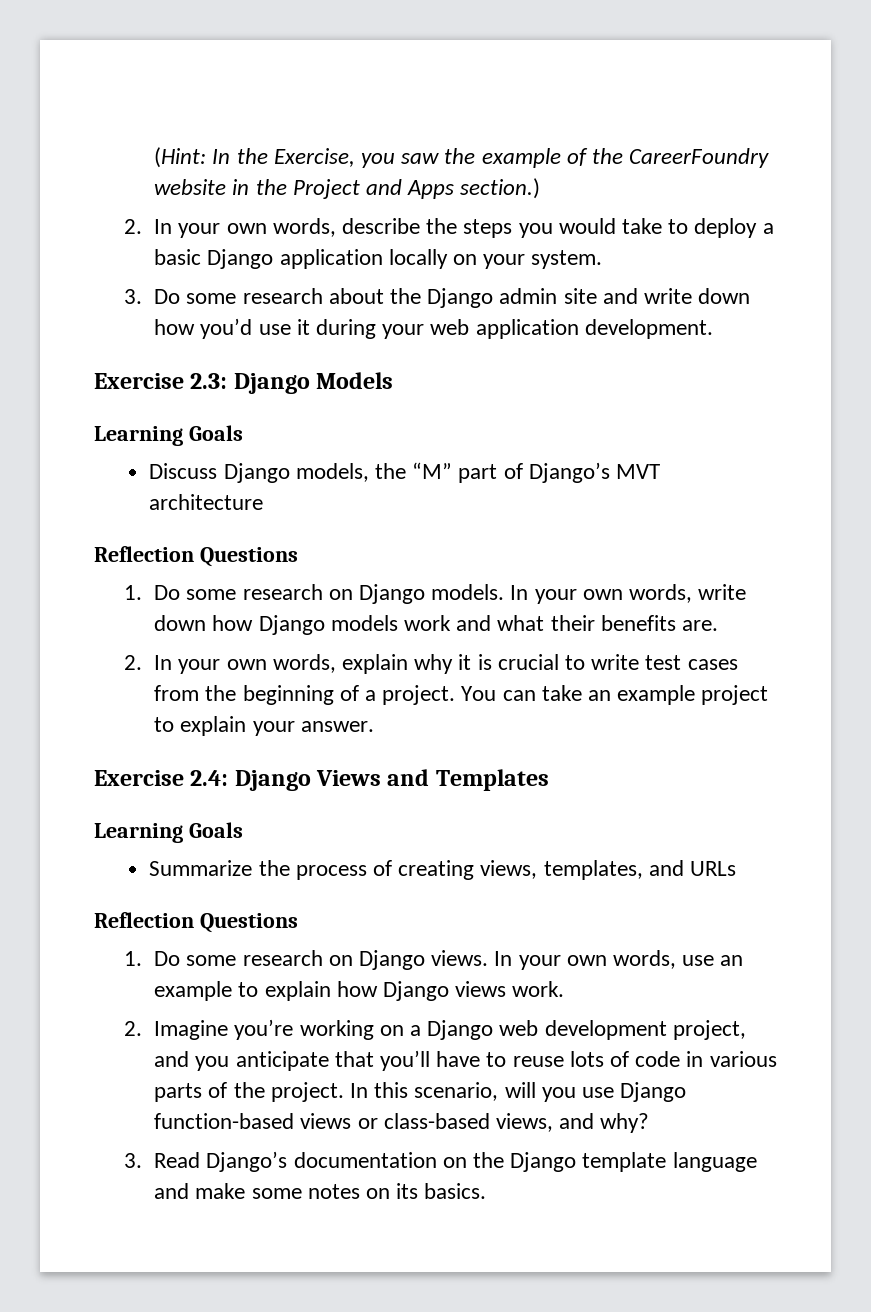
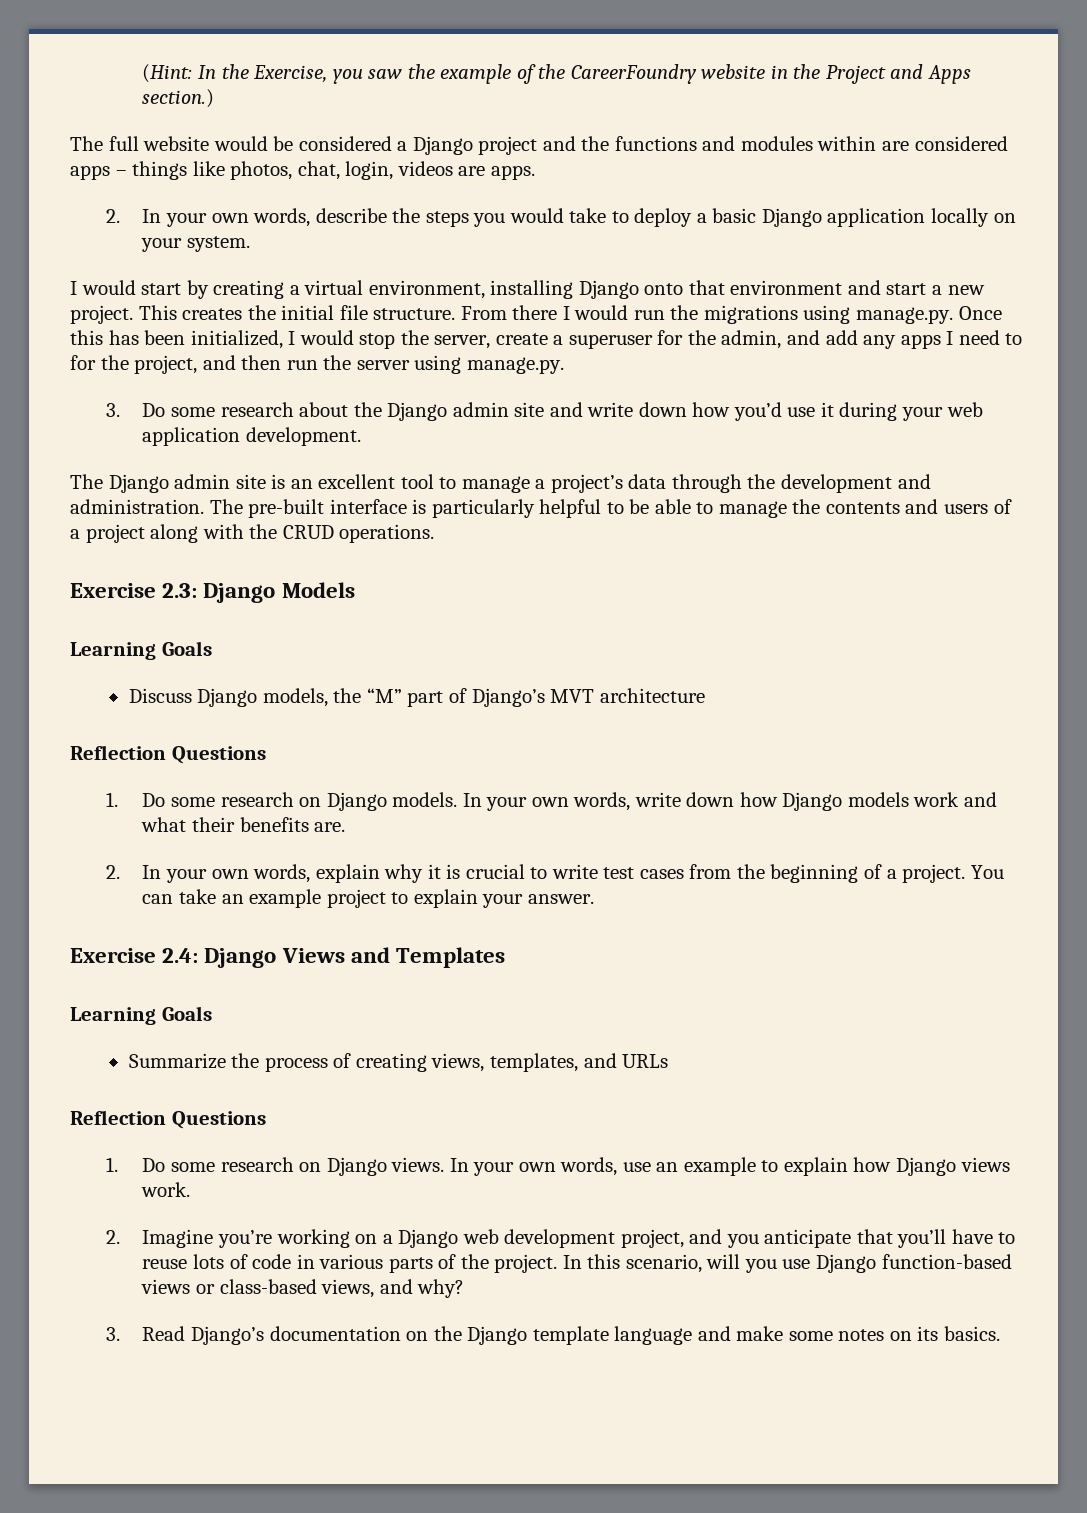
(541, 188) none -> [70,136,1008,155] [70,161,535,180] // The full website would be considered a Django project and the functions and modules within are considered apps – things like photos, chat, login, videos are apps.
(603, 259) none -> [70,280,985,299] [70,305,1002,324] [70,330,1023,349] [70,355,564,374] // I would start by creating a virtual environment, installing Django onto that environment and start a new project. This creates the initial file structure. From there I would run the migrations using manage.py. Once this has been initialized, I would stop the server, create a superuser for the admin, and add any apps I need to for the project, and then run the server using manage.py.
(713, 329) none -> [70,474,931,493] [70,499,1012,518] [70,524,435,543] // The Django admin site is an excellent tool to manage a project’s data through the development and administration. The pre-built interface is particularly helpful to be able to manage the contents and users of a project along with the CRUD operations.

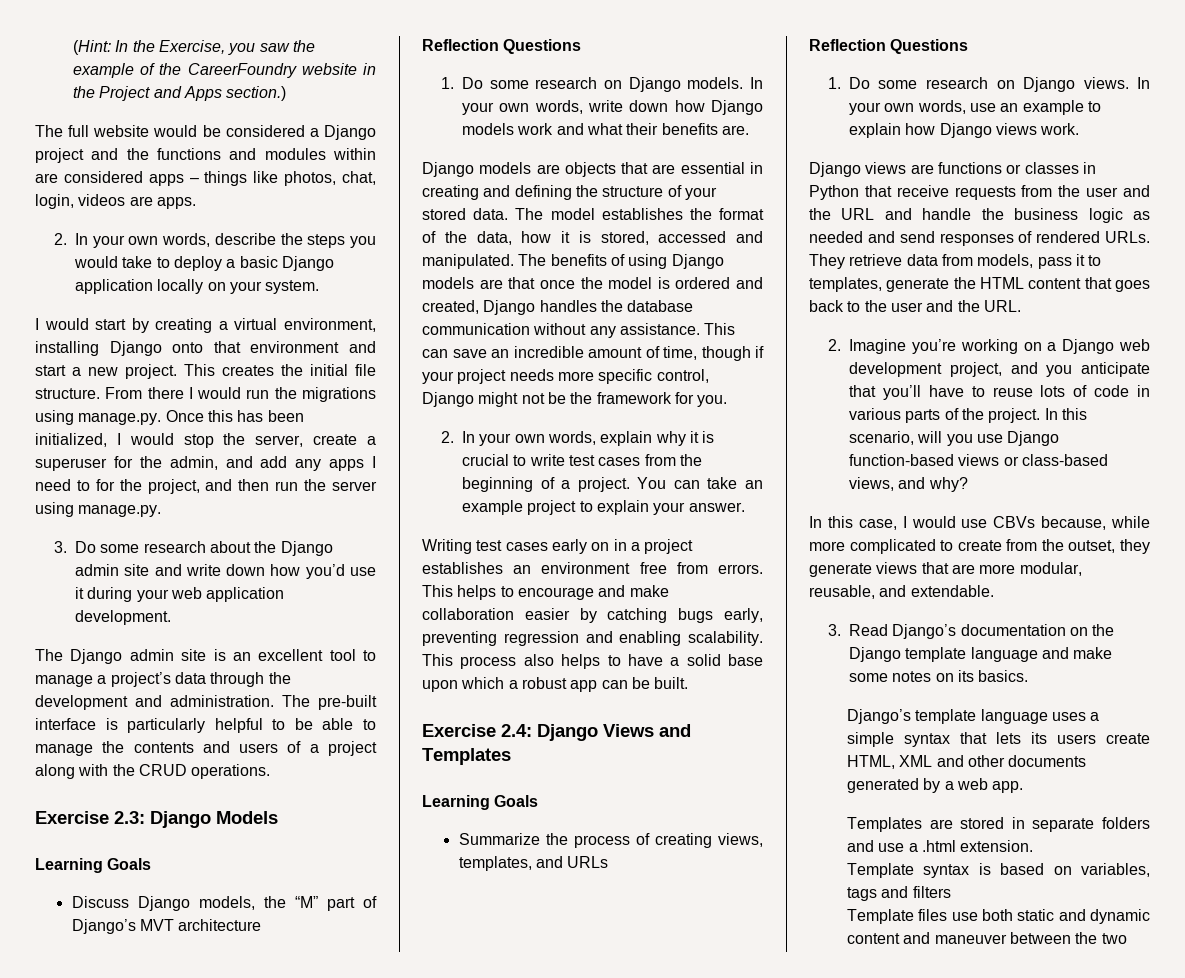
(346, 827) none -> [422,162,763,177] [422,185,717,200] [422,208,764,220] [422,231,763,245] [422,254,724,269] [422,277,763,289] [422,300,694,315] [422,323,736,338] [422,346,764,361] [422,369,709,384] [422,392,728,407] // Django models are objects that are essential in creating and defining the structure of your stored data. The model establishes the format of the data, how it is stored, accessed and manipulated. The benefits of using Django models are that once the model is ordered and created, Django handles the database communication without any assistance. This can save an incredible amount of time, though if your project needs more specific control, Django might not be the framework for you.
(594, 899) none -> [422,539,694,554] [422,562,763,574] [422,585,669,600] [422,608,763,623] [422,631,763,646] [422,654,763,669] [422,677,689,692] // Writing test cases early on in a project establishes an environment free from errors. This helps to encourage and make collaboration easier by catching bugs early, preventing regression and enabling scalability. This process also helps to have a solid base upon which a robust app can be built.
(191, 1189) none -> [809,162,1096,177] [809,185,1150,200] [809,208,1150,223] [809,231,1150,246] [809,254,1102,269] [809,277,1150,292] [809,300,1021,312] // Django views are functions or classes in Python that receive requests from the user and the URL and handle the business logic as needed and send responses of rendered URLs. They retrieve data from models, pass it to templates, generate the HTML content that goes back to the user and the URL.
(465, 1288) none -> [809,516,1150,530] [809,539,1150,554] [809,562,1082,577] [809,585,994,599] // In this case, I would use CBVs because, while more complicated to create from the outset, they generate views that are more modular, reusable, and extendable.
(1000, 1333) none -> [846,709,1100,724] [846,732,1150,747] [846,755,1087,769] [846,778,1024,793] [846,817,1150,832] [846,840,1034,852] [846,863,1150,878] [846,886,951,901] [846,909,1150,924] [846,932,1127,944] // Django’s template language uses a simple syntax that lets its users create HTML, XML and other documents generated by a web app. // Templates are stored in separate folders and use a .html extension. // Template syntax is based on variables, tags and filters // Template files use both static and dynamic content and maneuver between the two

